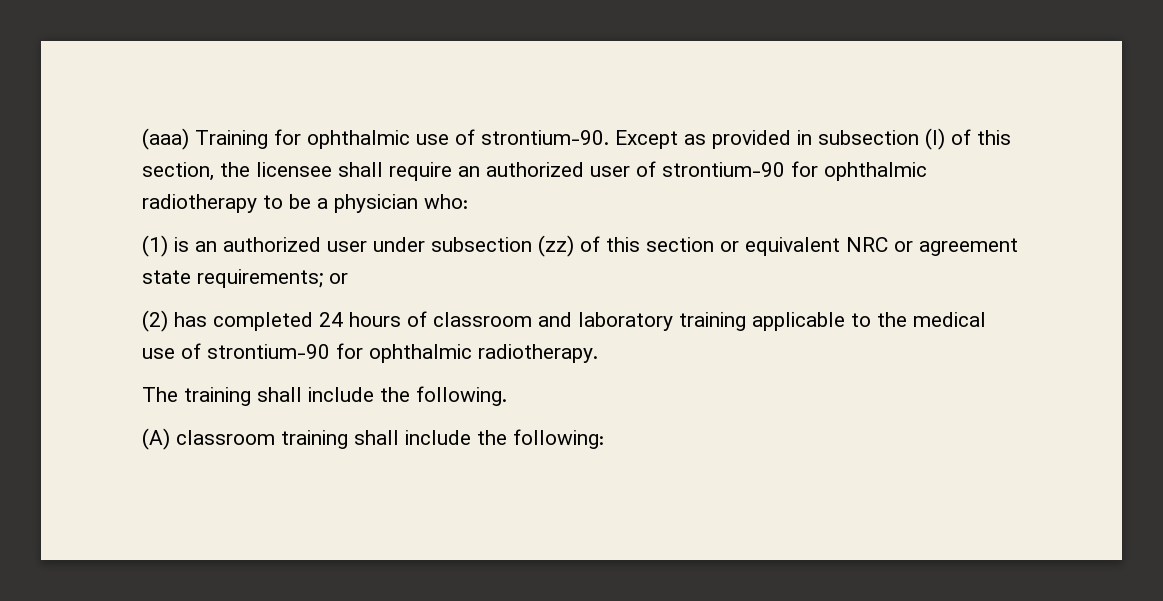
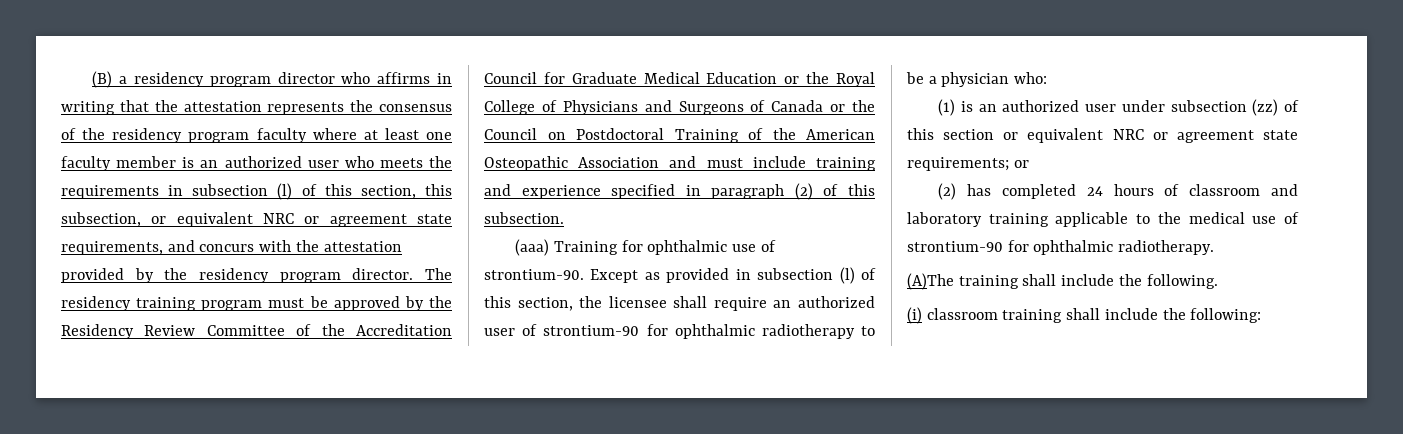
(142, 139) none -> [92,71,452,88] [61,100,452,115] [61,128,452,143] [61,156,452,171] [61,183,453,200] [61,212,452,227] [61,240,402,255] [61,268,453,283] [61,296,453,311] [61,324,452,339] [484,72,875,87] [484,100,875,115] [484,128,875,143] [484,156,876,171] [484,183,875,200] [484,212,564,224] (B) a residency program director who affirms in writing that the attestation represents the consensus of the residency program faculty where at least one faculty member is an authorized user who meets the requirements in subsection (l) of this section, this subsection, or equivalent NRC or agreement state requirements, and concurs with the attestation provided by the residency program director. The residency training program must be approved by the Residency Review Committee of the Accreditation Council for Graduate Medical Education or the Royal College of Physicians and Surgeons of Canada or the Council on Postdoctoral Training of the American Osteopathic Association and must include training and experience specified in paragraph (2) of this subsection. //
[142,387,178,402] The -> [907,273,954,290] (A)The
[142,428,170,450] (A) -> [907,307,922,324] (i)

